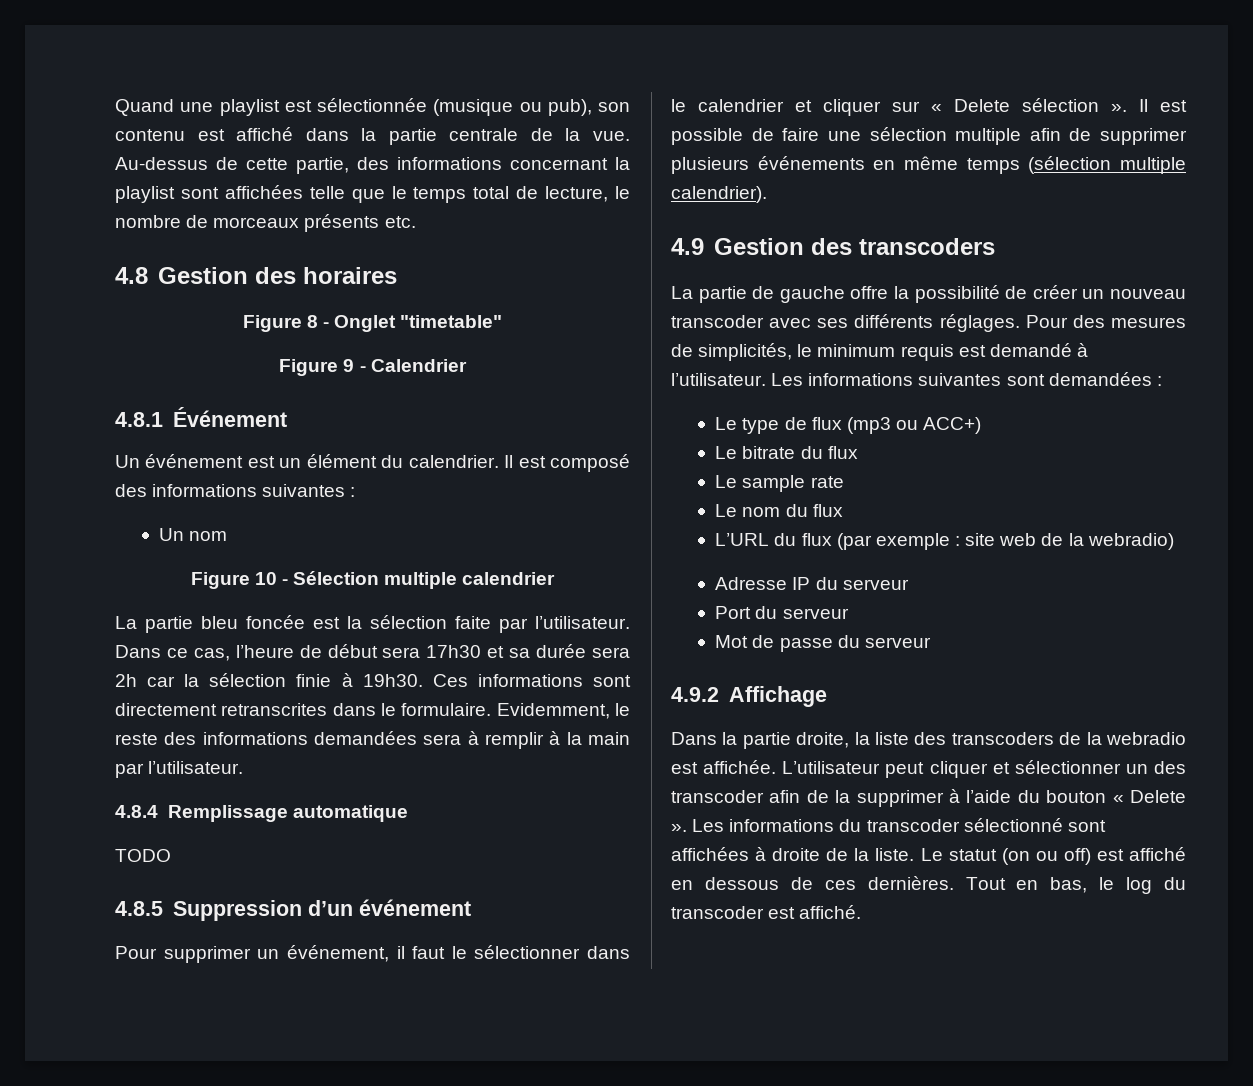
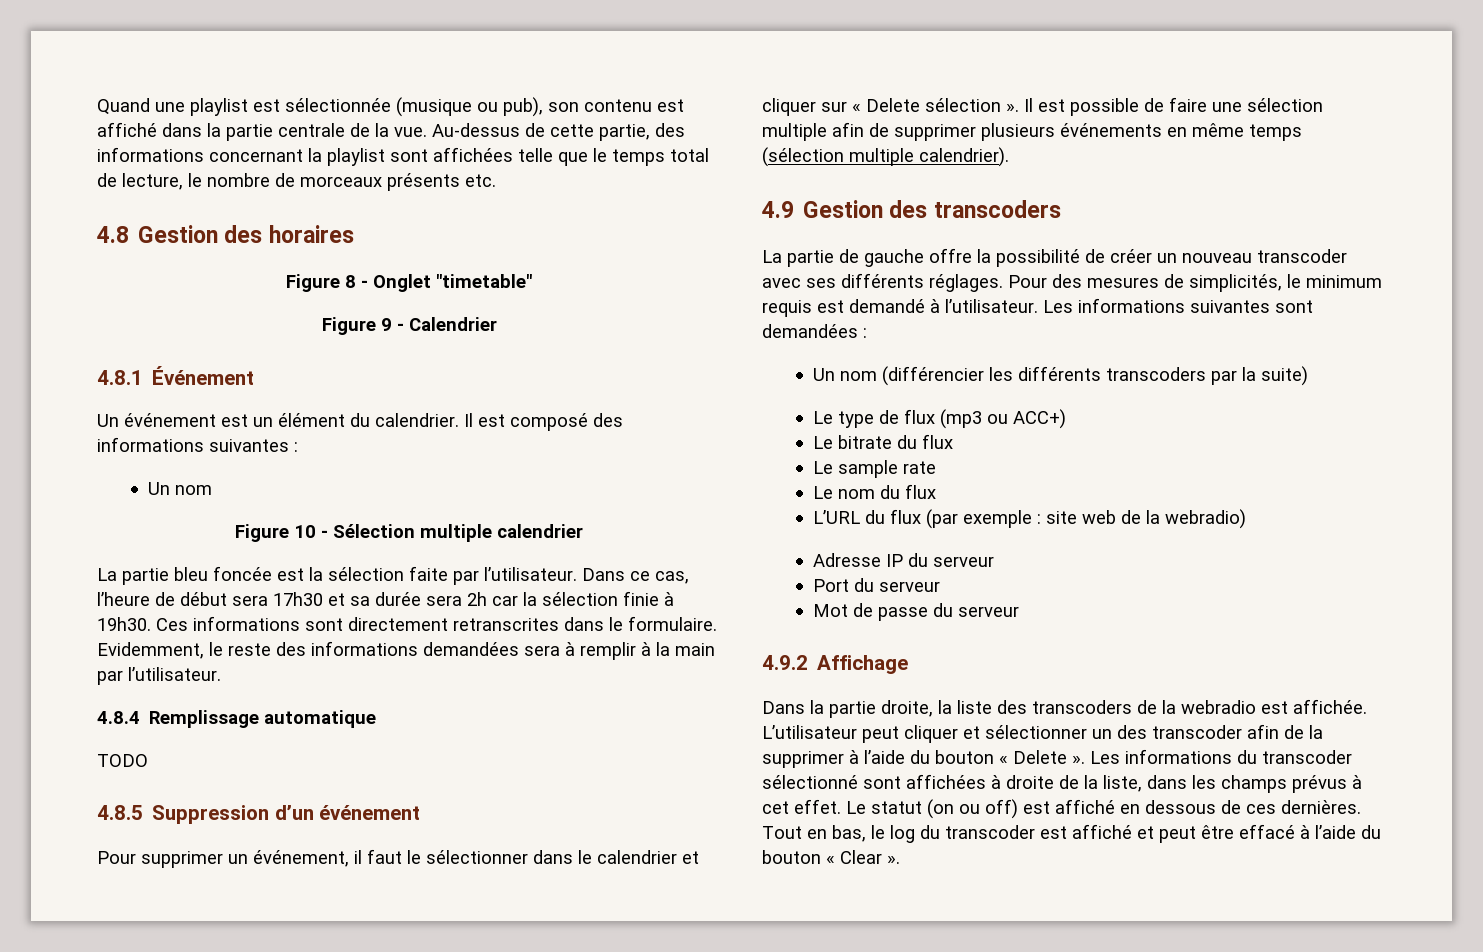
(1162, 381) none -> [812,366,1308,386] // Un nom (différencier les différents transcoders par la suite)
[875,848,915,861] liste. -> [1103,775,1362,793] [762,799,841,814] liste, dans les champs prévus à cet effet.
[799,905,862,919] affiché. -> [1072,824,1381,843] [762,850,900,864] affiché et peut être effacé à l’aide du bouton « Clear ».

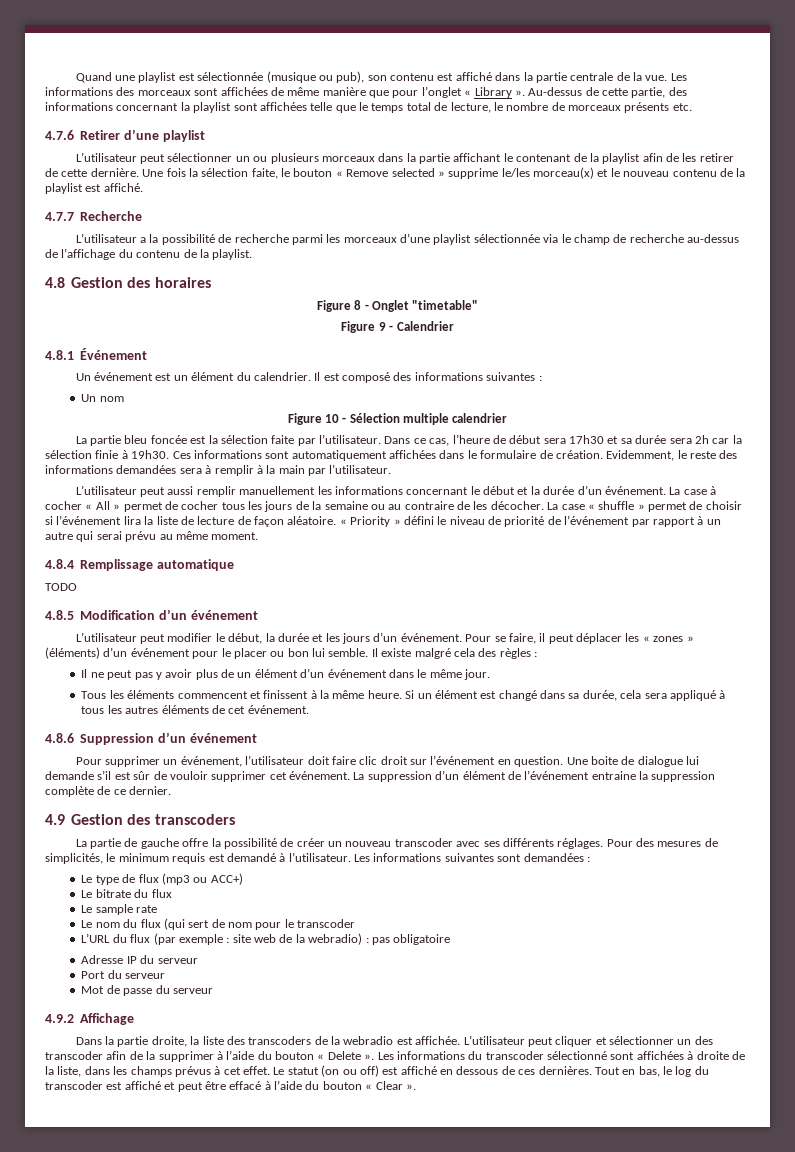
(427, 132) none -> [670,73,687,81] [45,86,525,98] Les informations des morceaux sont affichées de même manière que pour l’onglet « Library ».
(496, 180) none -> [45,129,205,142] [75,152,734,164] [45,167,746,179] [45,183,143,194] [45,211,143,221] [75,233,739,245] [45,248,253,260] // 4.7.6 Retirer d’une playlist // L’utilisateur peut sélectionner un ou plusieurs morceaux dans la partie affichant le contenant de la playlist afin de les retirer de cette dernière. Une fois la sélection faite, le bouton « Remove selected » supprime le/les morceau(x) et le nouveau contenu de la playlist est affiché. // 4.7.7 Recherche // L’utilisateur a la possibilité de recherche parmi les morceaux d’une playlist sélectionnée via le champ de recherche au-dessus de l’affichage du contenu de la playlist.
[348,616,717,631] directement retranscrites dans le formulaire. -> [291,450,603,461] automatiquement affichées dans le formulaire de création.
[97,710,377,728] [97,754,148,767] [97,805,143,820] 4.8.4 Remplissage automatique // TODO // 4.8.5 -> [75,485,716,497] [45,501,742,512] [45,515,721,527] [45,531,259,542] [45,559,235,571] [45,583,77,591] [45,609,258,620] [75,632,694,644] [45,647,537,659] [81,668,491,680] [81,690,726,701] [81,705,309,714] [45,733,74,743] L’utilisateur peut aussi remplir manuellement les informations concernant le début et la durée d’un événement. La case à cocher « All » permet de cocher tous les jours de la semaine ou au contraire de les décocher. La case « shuffle » permet de choisir si l’événement lira la liste de lecture de façon aléatoire. « Priority » défini le niveau de priorité de l’événement par rapport à un autre qui serai prévu au même moment. // 4.8.4 Remplissage automatique // TODO // 4.8.5 Modification d’un événement // L’utilisateur peut modifier le début, la durée et les jours d’un événement. Pour se faire, il peut déplacer les « zones » (éléments) d’un événement pour le placer ou bon lui semble. Il existe malgré cela des règles : // Il ne peut pas y avoir plus de un élément d’un événement dans le même jour. // Tous les éléments commencent et finissent à la même heure. Si un élément est changé dans sa durée, cela sera appliqué à tous les autres éléments de cet événement. // 4.8.6
[354,849,699,864] [762,97,1323,116] [762,122,1302,141] [762,147,1009,167] il faut le sélectionner dans le calendrier et cliquer sur « Delete sélection ». Il est possible de faire une sélection multiple afin de supprimer plusieurs événements en même temps (sélection multiple calendrier). -> [245,755,699,767] [45,770,716,782] [45,786,172,797] l’utilisateur doit faire clic droit sur l’événement en question. Une boite de dialogue lui demande s’il est sûr de vouloir supprimer cet événement. La suppression d’un élément de l’événement entraine la suppression complète de ce dernier.
[812,366,1308,386] // Un nom (différencier les différents transcoders par la suite) -> (590, 859) none
(936, 491) none -> [163,918,356,930] (qui sert de nom pour le transcoder
(1246, 519) none -> [365,934,451,945] : pas obligatoire

